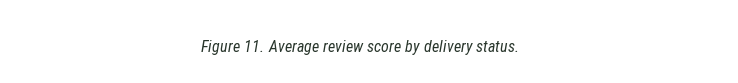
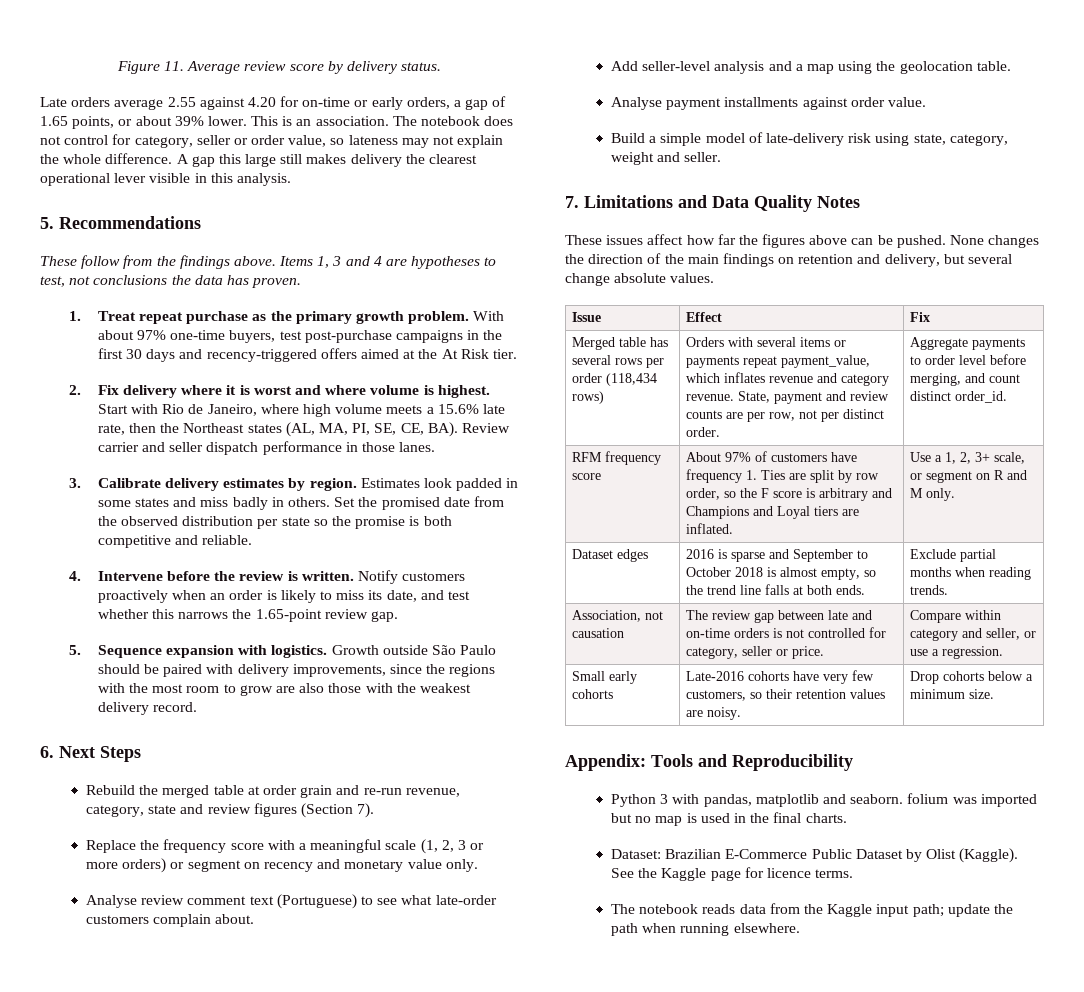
(520, 46) none -> [40,96,507,110] [40,116,514,129] [40,134,504,148] [40,153,478,167] [40,173,291,186] [40,216,201,229] [40,255,497,269] [40,275,302,288] [68,311,505,324] [97,330,503,343] [97,348,517,362] [68,385,490,398] [97,404,505,417] [97,422,510,437] [97,441,436,455] [68,478,519,491] [97,496,504,510] [97,516,452,529] [97,535,253,548] [68,570,466,584] [97,590,470,603] [97,609,399,622] [68,645,497,658] [97,664,496,677] [97,683,471,696] [97,702,198,715] [40,746,141,762] [86,785,460,798] [86,803,375,818] [86,839,485,854] [86,858,478,873] [86,894,497,909] [86,914,255,927] [611,61,1011,74] [611,97,926,110] [611,132,1008,146] [611,152,722,165] [565,195,860,212] [565,234,1040,248] [565,253,1013,267] [565,273,715,286] [572,312,602,322] [686,312,723,322] [910,312,931,322] [572,337,669,350] [572,355,665,368] [572,373,658,386] [572,391,605,404] [686,337,847,347] [686,355,871,368] [686,372,890,386] [686,391,890,404] [686,409,885,422] [686,427,721,437] [910,337,1026,350] [910,354,1027,365] [910,373,1021,386] [910,391,1008,403] [572,451,662,465] [572,473,602,480] [686,451,858,462] [686,469,880,483] [686,488,893,501] [686,506,860,519] [686,523,734,534] [910,452,1026,464] [910,470,1028,483] [910,488,956,501] [572,549,649,562] [686,549,869,562] [686,567,877,580] [686,584,866,595] [910,549,997,562] [910,567,1032,580] [910,585,949,595] [572,610,664,622] [572,628,625,638] [686,610,873,623] [686,627,887,638] [686,646,825,659] [910,610,1002,623] [910,628,1037,641] [910,646,1004,659] [572,671,638,684] [572,689,614,699] [686,670,875,684] [686,689,886,701] [686,707,742,720] [910,671,1034,684] [910,689,995,699] [565,754,853,771] [611,793,1037,807] [611,812,847,826] [611,848,1019,863] [611,867,854,881] [611,903,1013,917] [611,923,800,936] // Late orders average 2.55 against 4.20 for on-time or early orders, a gap of 1.65 points, or about 39% lower. This is an association. The notebook does not control for category, seller or order value, so lateness may not explain the whole difference. A gap this large still makes delivery the clearest operational lever visible in this analysis. // 5. Recommendations // These follow from the findings above. Items 1, 3 and 4 are hypotheses to test, not conclusions the data has proven. // 1. Treat repeat purchase as the primary growth problem. With about 97% one-time buyers, test post-purchase campaigns in the first 30 days and recency-triggered offers aimed at the At Risk tier. // 2. Fix delivery where it is worst and where volume is highest. Start with Rio de Janeiro, where high volume meets a 15.6% late rate, then the Northeast states (AL, MA, PI, SE, CE, BA). Review carrier and seller dispatch performance in those lanes. // 3. Calibrate delivery estimates by region. Estimates look padded in some states and miss badly in others. Set the promised date from the observed distribution per state so the promise is both competitive and reliable. // 4. Intervene before the review is written. Notify customers proactively when an order is likely to miss its date, and test whether this narrows the 1.65-point review gap. // 5. Sequence expansion with logistics. Growth outside São Paulo should be paired with delivery improvements, since the regions with the most room to grow are also those with the weakest delivery record. // 6. Next Steps // Rebuild the merged table at order grain and re-run revenue, category, state and review figures (Section 7). // Replace the frequency score with a meaningful scale (1, 2, 3 or more orders) or segment on recency and monetary value only. // Analyse review comment text (Portuguese) to see what late-order customers complain about. // Add seller-level analysis and a map using the geolocation table. // Analyse payment installments against order value. // Build a simple model of late-delivery risk using state, category, weight and seller. // 7. Limitations and Data Quality Notes // These issues affect how far the figures above can be pushed. None changes the direction of the main findings on retention and delivery, but several change absolute values. // Issue | Effect | Fix // Merged table has several rows per order (118,434 rows) | Orders with several items or payments repeat payment_value, which inflates revenue and category revenue. State, payment and review counts are per row, not per distinct order. | Aggregate payments to order level before merging, and count distinct order_id. // RFM frequency score | About 97% of customers have frequency 1. Ties are split by row order, so the F score is arbitrary and Champions and Loyal tiers are inflated. | Use a 1, 2, 3+ scale, or segment on R and M only. // Dataset edges | 2016 is sparse and September to October 2018 is almost empty, so the trend line falls at both ends. | Exclude partial months when reading trends. // Association, not causation | The review gap between late and on-time orders is not controlled for category, seller or price. | Compare within category and seller, or use a regression. // Small early cohorts | Late-2016 cohorts have very few customers, so their retention values are noisy. | Drop cohorts below a minimum size. // Appendix: Tools and Reproducibility // Python 3 with pandas, matplotlib and seaborn. folium was imported but no map is used in the final charts. // Dataset: Brazilian E-Commerce Public Dataset by Olist (Kaggle). See the Kaggle page for licence terms. // The notebook reads data from the Kaggle input path; update the path when running elsewhere.

